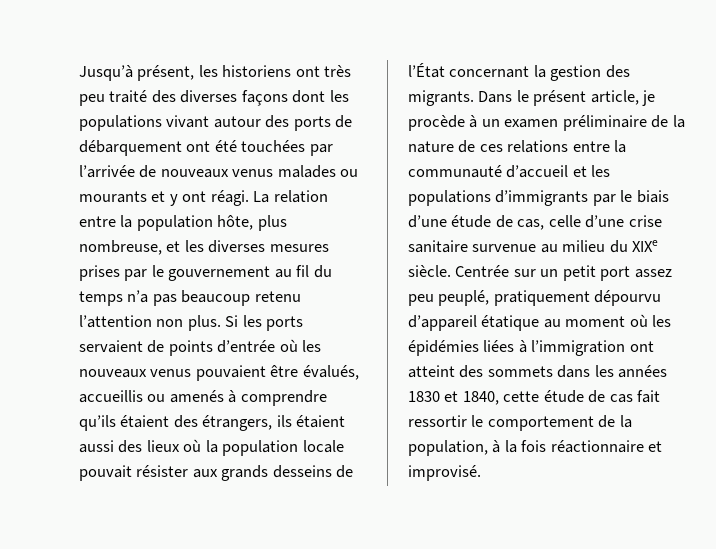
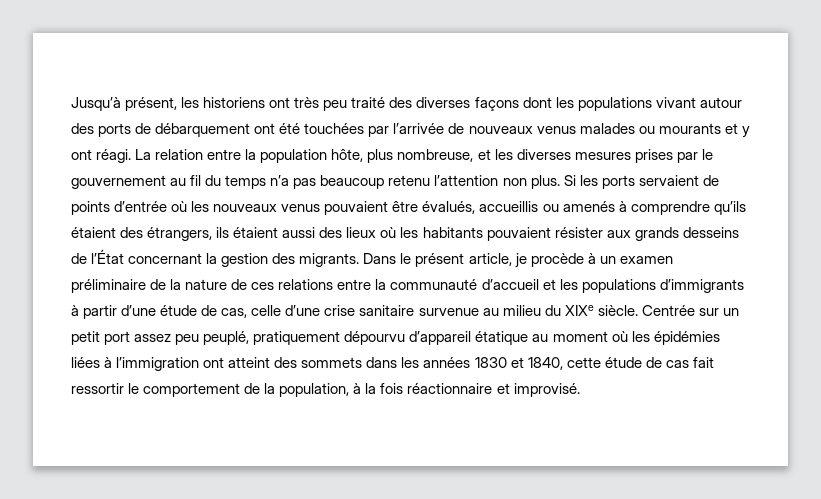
[205,440,344,456] [79,465,132,481] la population locale pouvait -> [400,227,551,241] les habitants pouvaient
[592,190,669,206] par le biais -> [71,305,118,319] à partir

